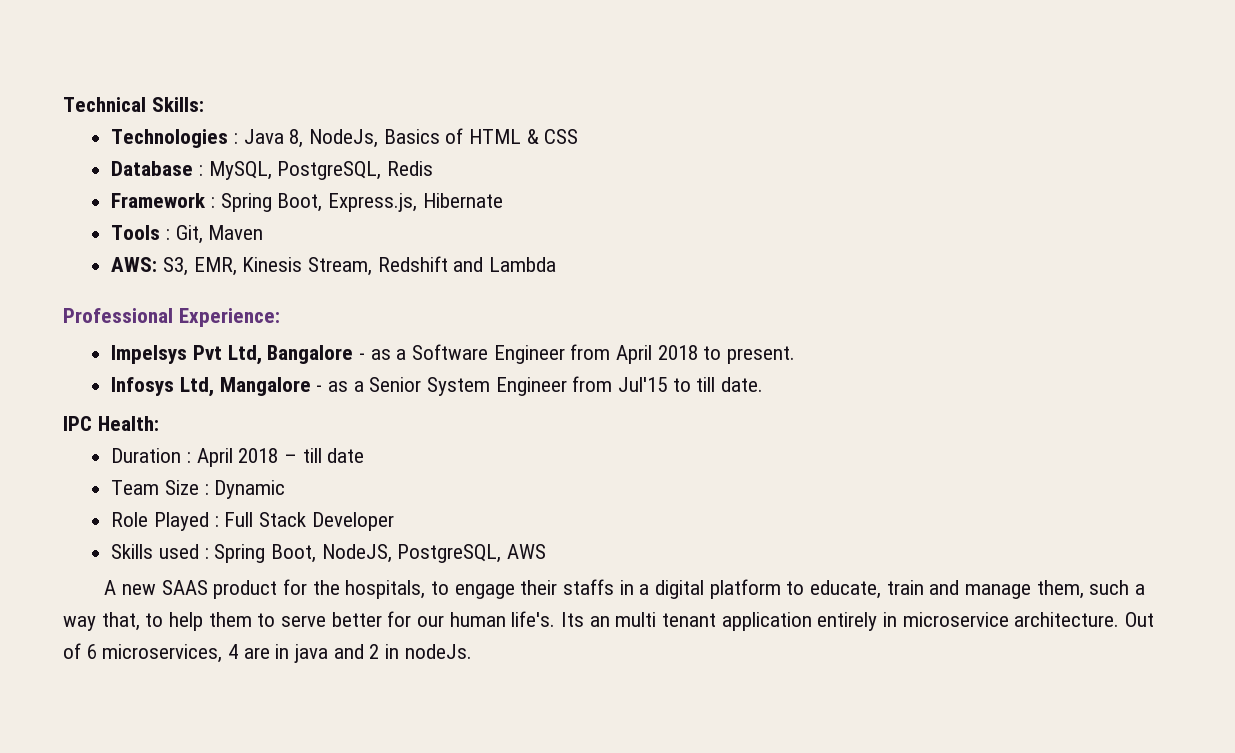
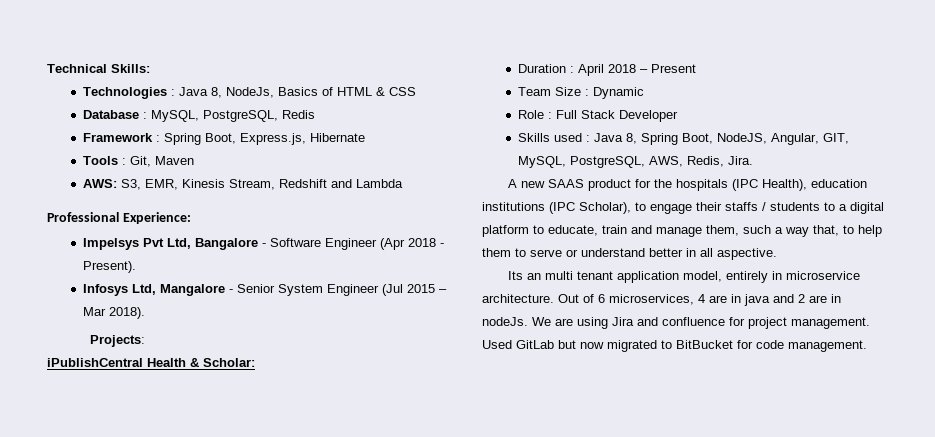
[370,344,796,364] as a Software Engineer from April 2018 to present. -> [269,238,444,250] [82,261,136,273] Software Engineer (Apr 2018 - Present).
[328,381,364,392] as a -> (233, 291) none
[572,376,764,392] [63,416,159,431] from Jul'15 to till date. // IPC Health: -> [381,284,447,296] [82,307,145,319] [90,335,146,347] [47,358,255,367] (Jul 2015 – Mar 2018). // Projects: // iPublishCentral Health & Scholar:
[302,448,365,463] till date -> [650,64,696,73] Present
[154,512,210,531] Played -> (544, 114) none
(209, 553) none -> [593,133,637,144] Java 8,
[397,544,547,563] PostgreSQL, AWS -> [770,133,849,145] [517,156,753,168] Angular, GIT, MySQL, PostgreSQL, AWS, Redis, Jira.
[345,580,426,599] hospitals, -> [676,179,868,191] [482,202,631,214] hospitals (IPC Health), education institutions (IPC Scholar),
[619,580,634,595] in -> [762,202,835,211] / students to
[331,611,556,627] better for our human life's. -> [566,248,777,260] or understand better in all aspective. //
(812, 621) none -> [683,271,723,282] model,
(380, 651) none -> [809,295,827,303] are
(472, 651) none -> [532,317,870,329] [482,340,867,352] We are using Jira and confluence for project management. Used GitLab but now migrated to BitBucket for code management.

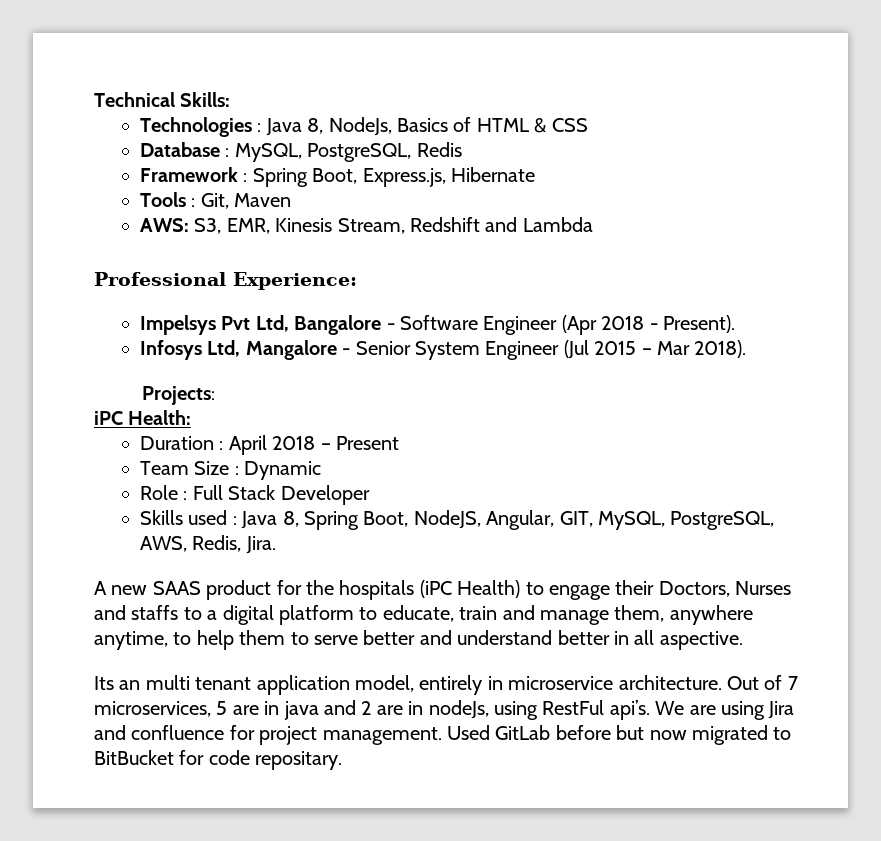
[47,358,255,367] iPublishCentral Health & Scholar: -> [94,410,192,425] iPC Health:
[732,179,868,191] [482,202,820,214] (IPC Health), education institutions (IPC Scholar), to engage their staffs / students -> [419,580,792,600] [94,605,179,620] (iPC Health) to engage their Doctors, Nurses and staffs
[743,225,839,237] such a way that, -> [669,605,753,625] [94,631,168,650] anywhere anytime,
[566,249,578,257] or -> [363,630,452,645] better and
[598,294,705,305] 6 microservices, 4 -> [787,676,798,690] [94,701,228,717] 7 microservices, 5
[482,317,528,326] nodeJs. -> [428,700,650,720] nodeJs, using RestFul api’s.
(554, 344) none -> [555,725,611,740] before
[788,340,867,352] management. -> [255,751,343,770] repositary.

